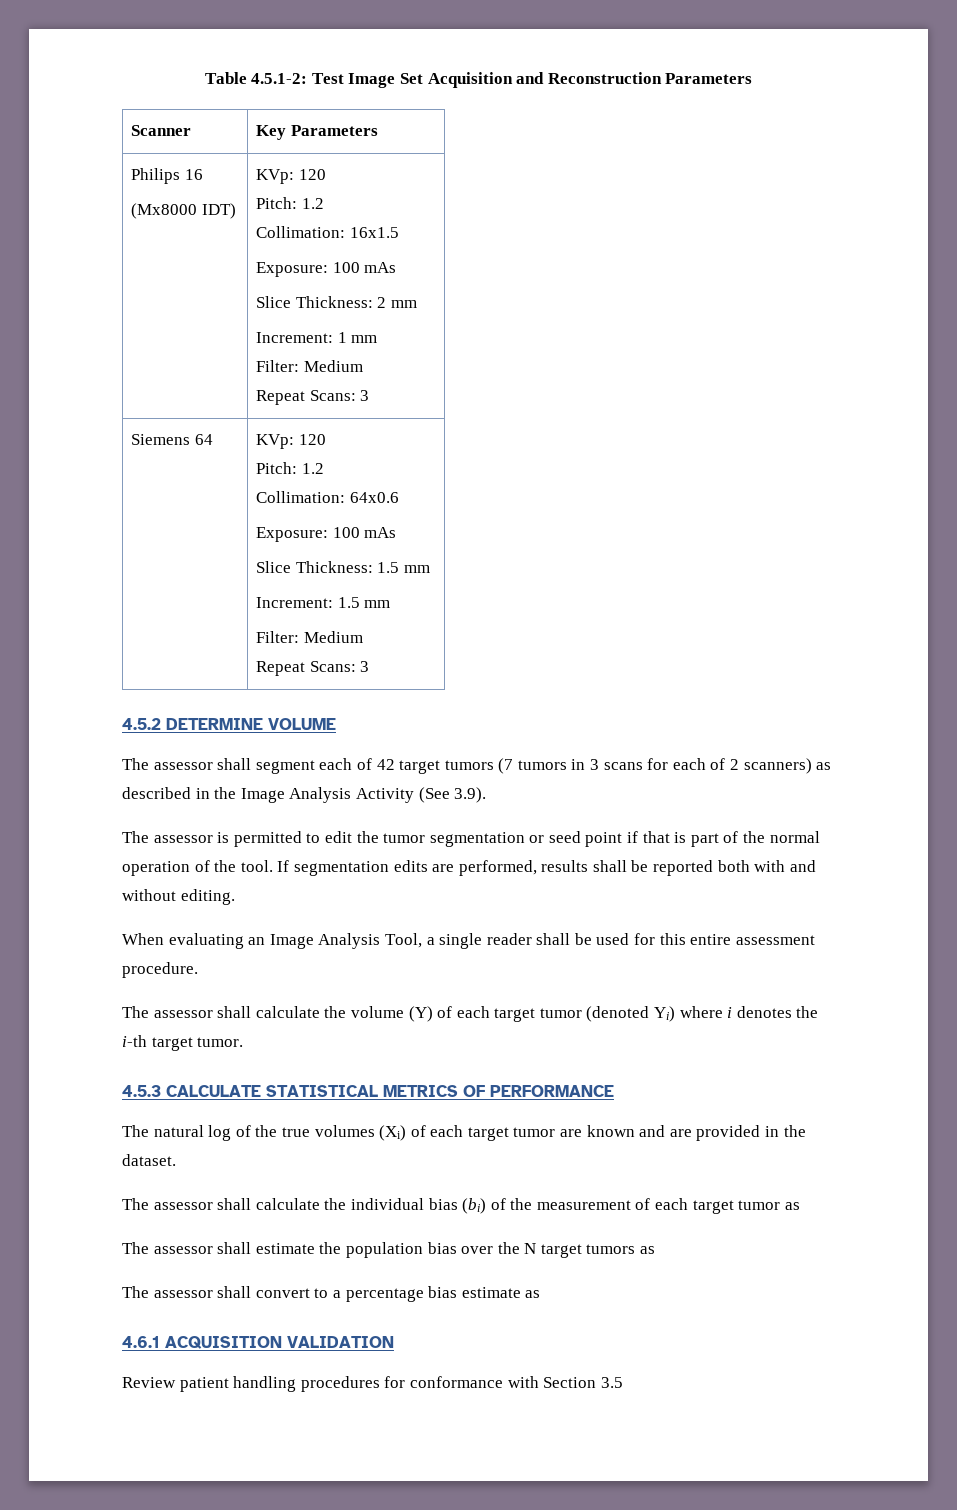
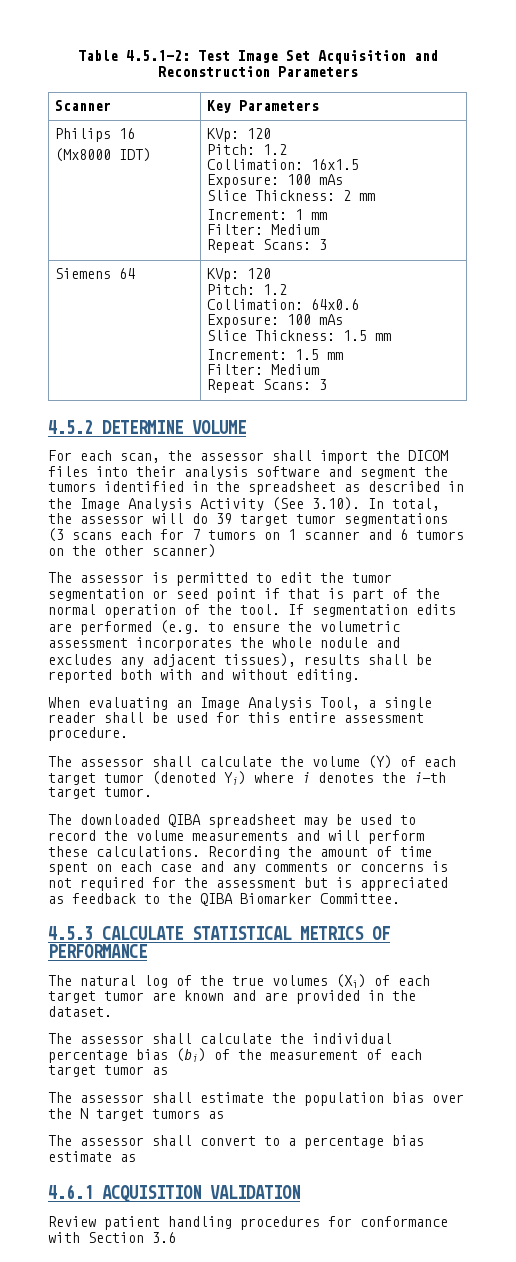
[122,758,812,774] The assessor shall segment each of 42 target tumors (7 tumors in 3 scans for each of 2 scanners) -> [48,450,448,464] [48,466,448,479] [48,481,336,495] For each scan, the assessor shall import the DICOM files into their analysis software and segment the tumors identified in the spreadsheet
[454,787,487,803] 3.9). -> [312,497,440,511] [48,513,448,526] [48,528,464,542] [48,544,216,558] 3.10). In total, the assessor will do 39 target tumor segmentations (3 scans each for 7 tumors on 1 scanner and 6 tumors on the other scanner)
[458,860,537,876] performed, -> [80,620,400,635] [48,637,400,651] [48,653,296,667] performed (e.g. to ensure the volumetric assessment incorporates the whole nodule and excludes any adjacent tissues),
(244, 1042) none -> [48,814,416,828] [48,830,424,844] [48,846,432,859] [48,861,448,875] [48,877,448,891] [48,893,400,906] // The downloaded QIBA spreadsheet may be used to record the volume measurements and will perform these calculations. Recording the amount of time spent on each case and any comments or concerns is not required for the assessment but is appreciated as feedback to the QIBA Biomarker Committee.
(424, 1204) none -> [48,1050,128,1063] percentage
[600,1377,623,1388] 3.5 -> [152,1232,176,1243] 3.6

